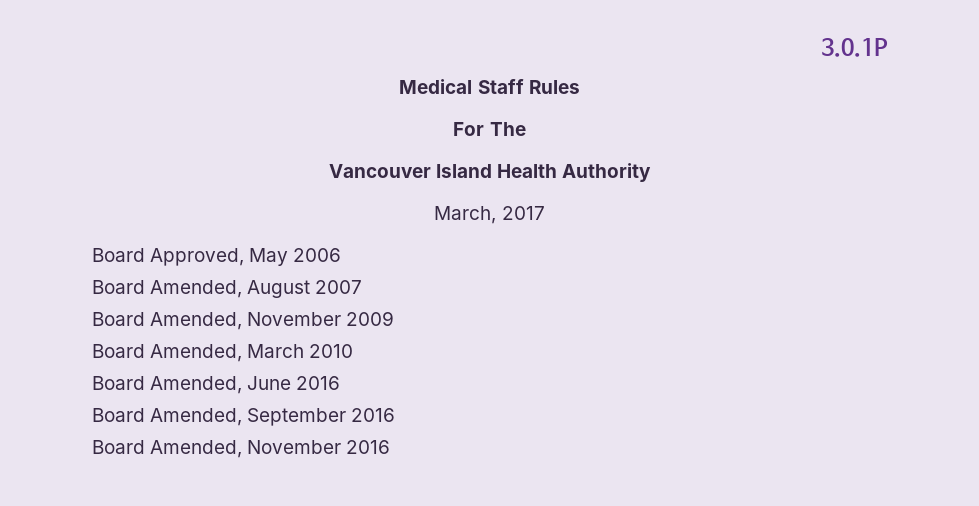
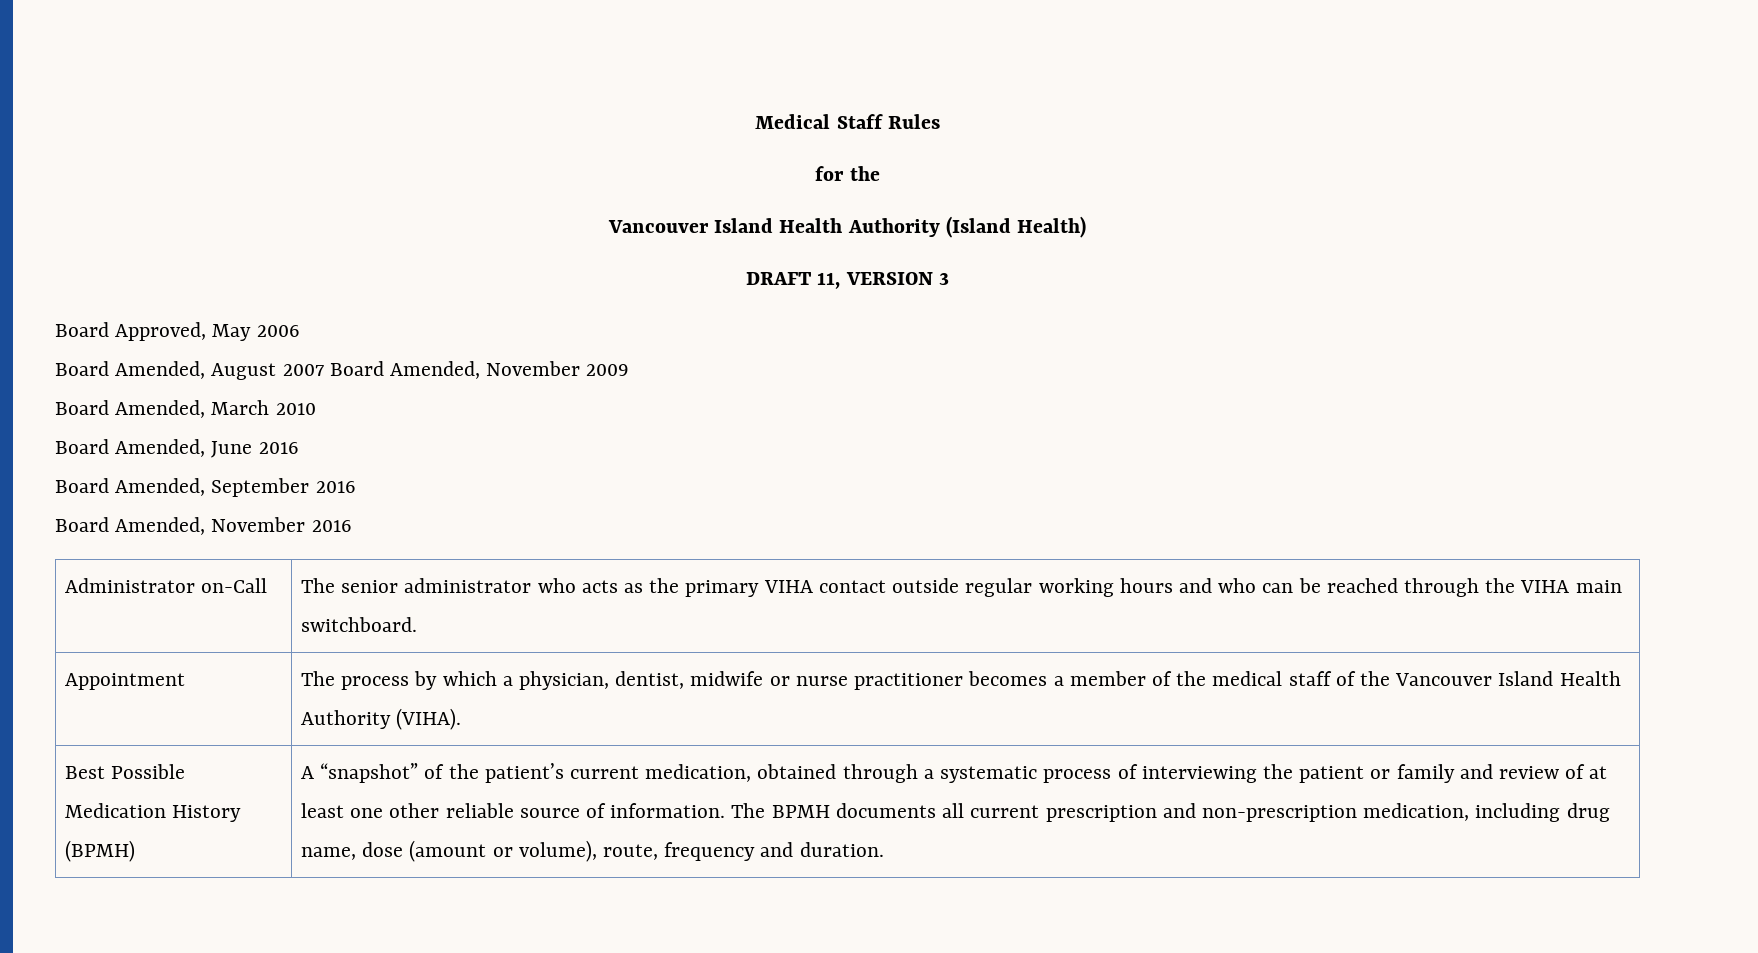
[821,38,888,57] 3.0.1P // -> (755, 121) none
[453,122,526,136] [328,163,652,182] [434,206,545,224] For The // Vancouver Island Health Authority // March, 2017 -> [815,166,880,181] [607,216,1087,238] [746,272,949,289] for the // Vancouver Island Health Authority (Island Health) // DRAFT 11, VERSION 3
(363, 287) // -> (324, 370) none
(391, 447) none -> [64,578,268,593] [300,578,1622,597] [300,617,417,632] [64,673,185,690] [300,671,1621,690] [300,708,462,730] [64,764,186,779] [64,803,242,822] [64,840,135,862] [300,763,1608,783] [300,803,1610,822] [300,840,884,862] // Administrator on-Call | The senior administrator who acts as the primary VIHA contact outside regular working hours and who can be reached through the VIHA main switchboard. // Appointment | The process by which a physician, dentist, midwife or nurse practitioner becomes a member of the medical staff of the Vancouver Island Health Authority (VIHA). // Best Possible Medication History (BPMH) | A “snapshot” of the patient’s current medication, obtained through a systematic process of interviewing the patient or family and review of at least one other reliable source of information. The BPMH documents all current prescription and non-prescription medication, including drug name, dose (amount or volume), route, frequency and duration.

